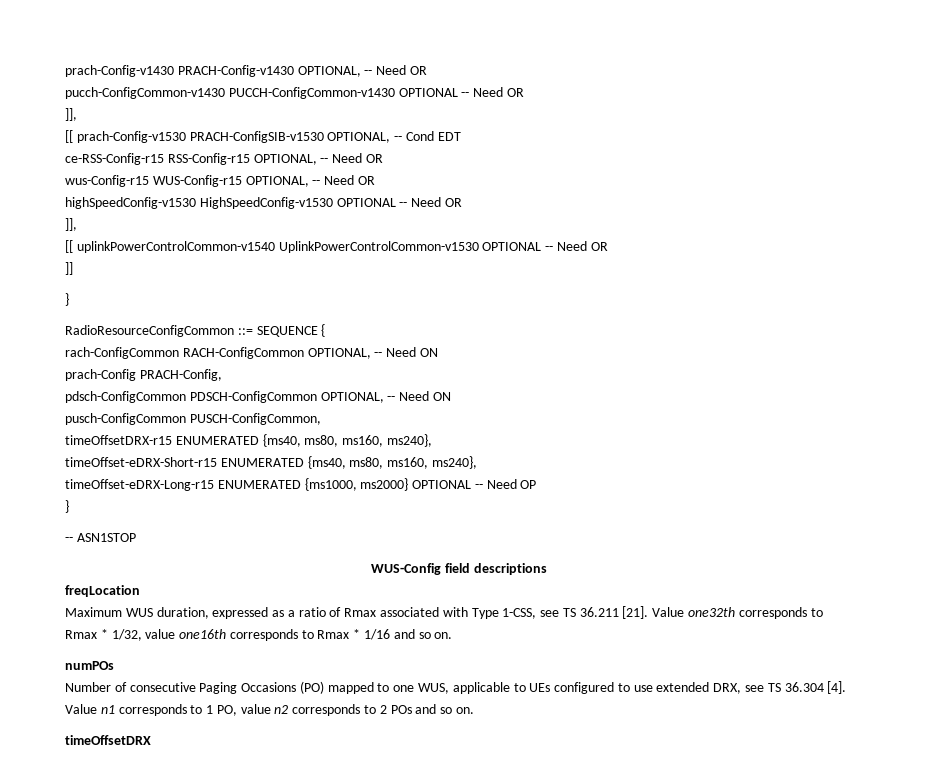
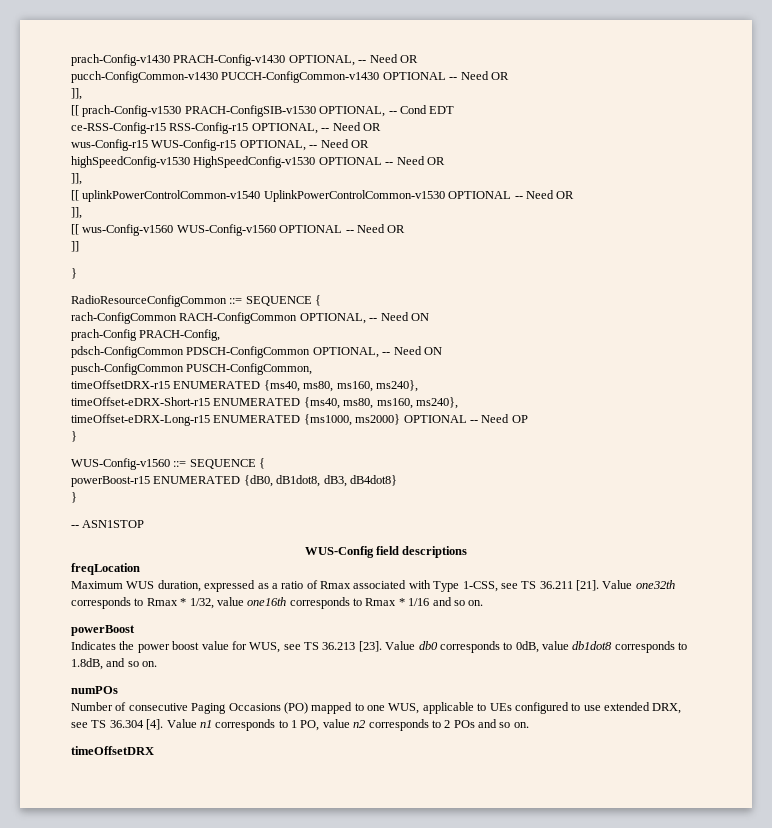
(608, 246) none -> [71,207,82,219] [71,224,406,236] // ]], // [[ wus-Config-v1560 WUS-Config-v1560 OPTIONAL -- Need OR
(69, 506) none -> [71,458,266,470] [71,475,397,487] [71,492,77,503] // WUS-Config-v1560 ::= SEQUENCE { // powerBoost-r15 ENUMERATED {dB0, dB1dot8, dB3, dB4dot8} // }
(453, 635) none -> [71,625,135,636] [71,641,688,653] [71,658,158,670] // powerBoost // Indicates the power boost value for WUS, see TS 36.213 [23]. Value db0 corresponds to 0dB, value db1dot8 corresponds to 1.8dB, and so on.

